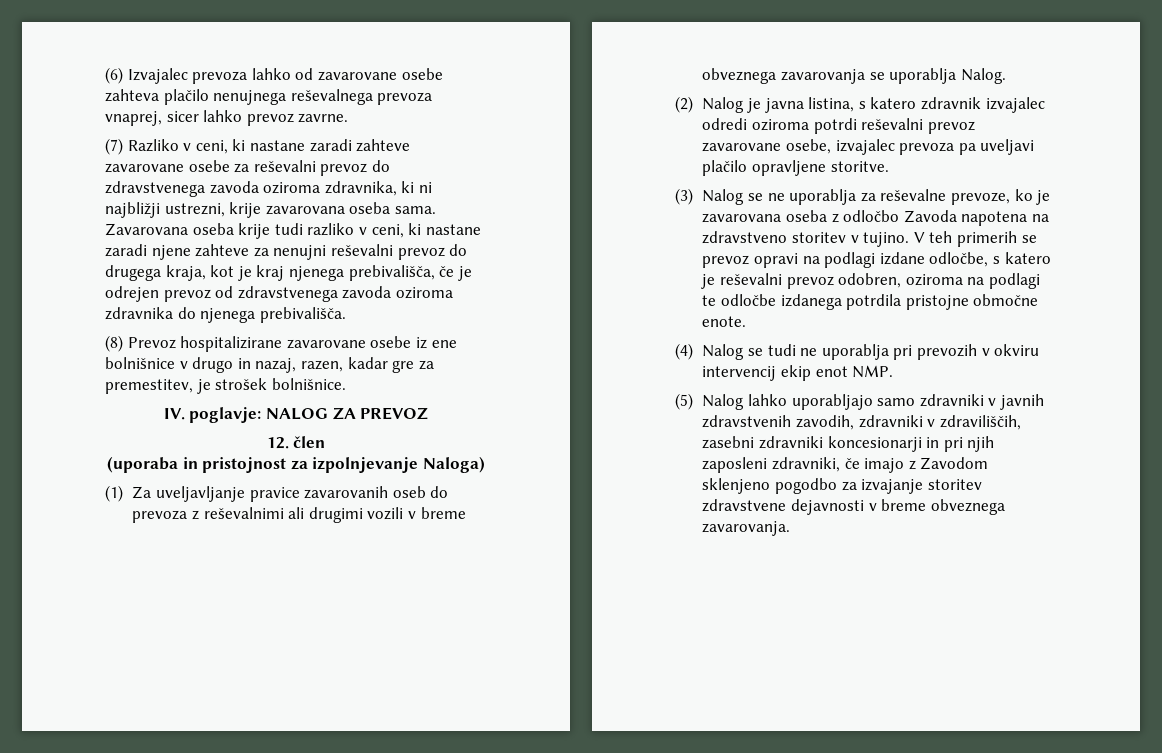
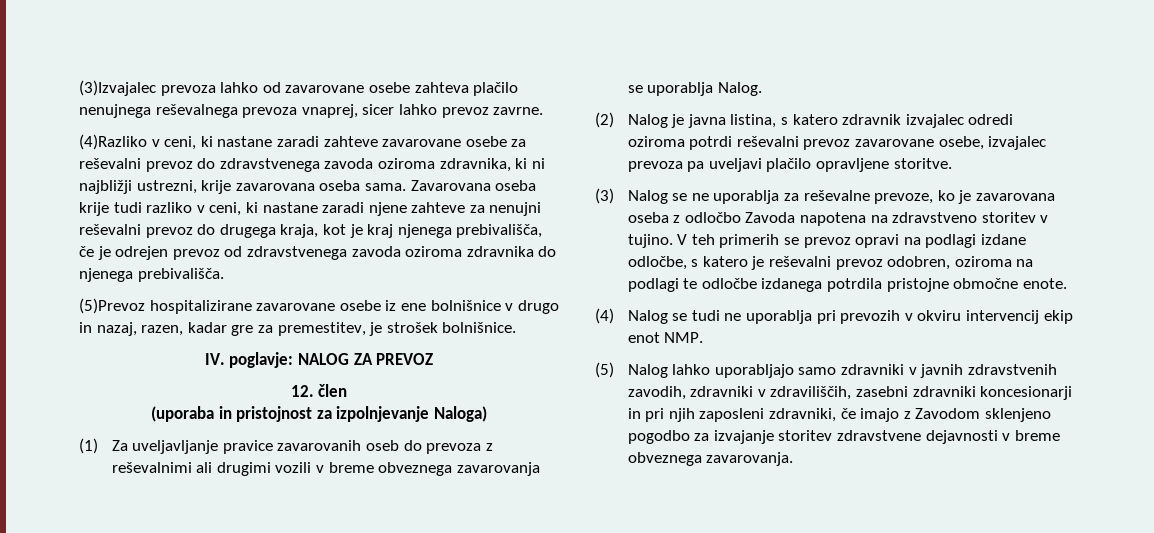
[105,67,188,84] (6) Izvajalec -> [79,80,156,96] (3)Izvajalec
[105,138,179,155] (7) Razliko -> [79,134,147,150] (4)Razliko
[105,335,176,352] (8) Prevoz -> [79,298,145,314] (5)Prevoz

